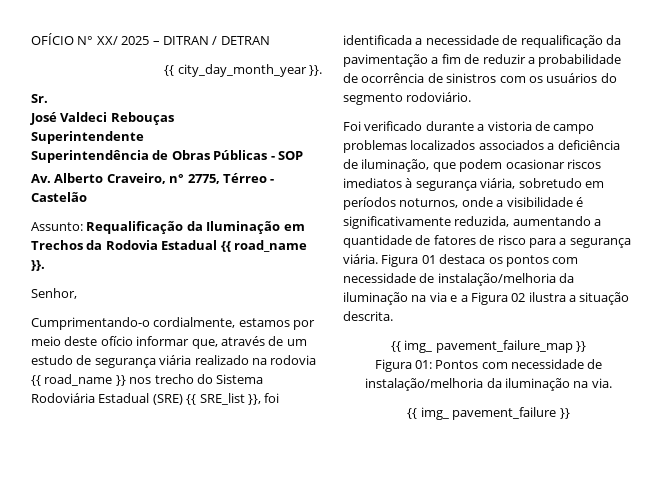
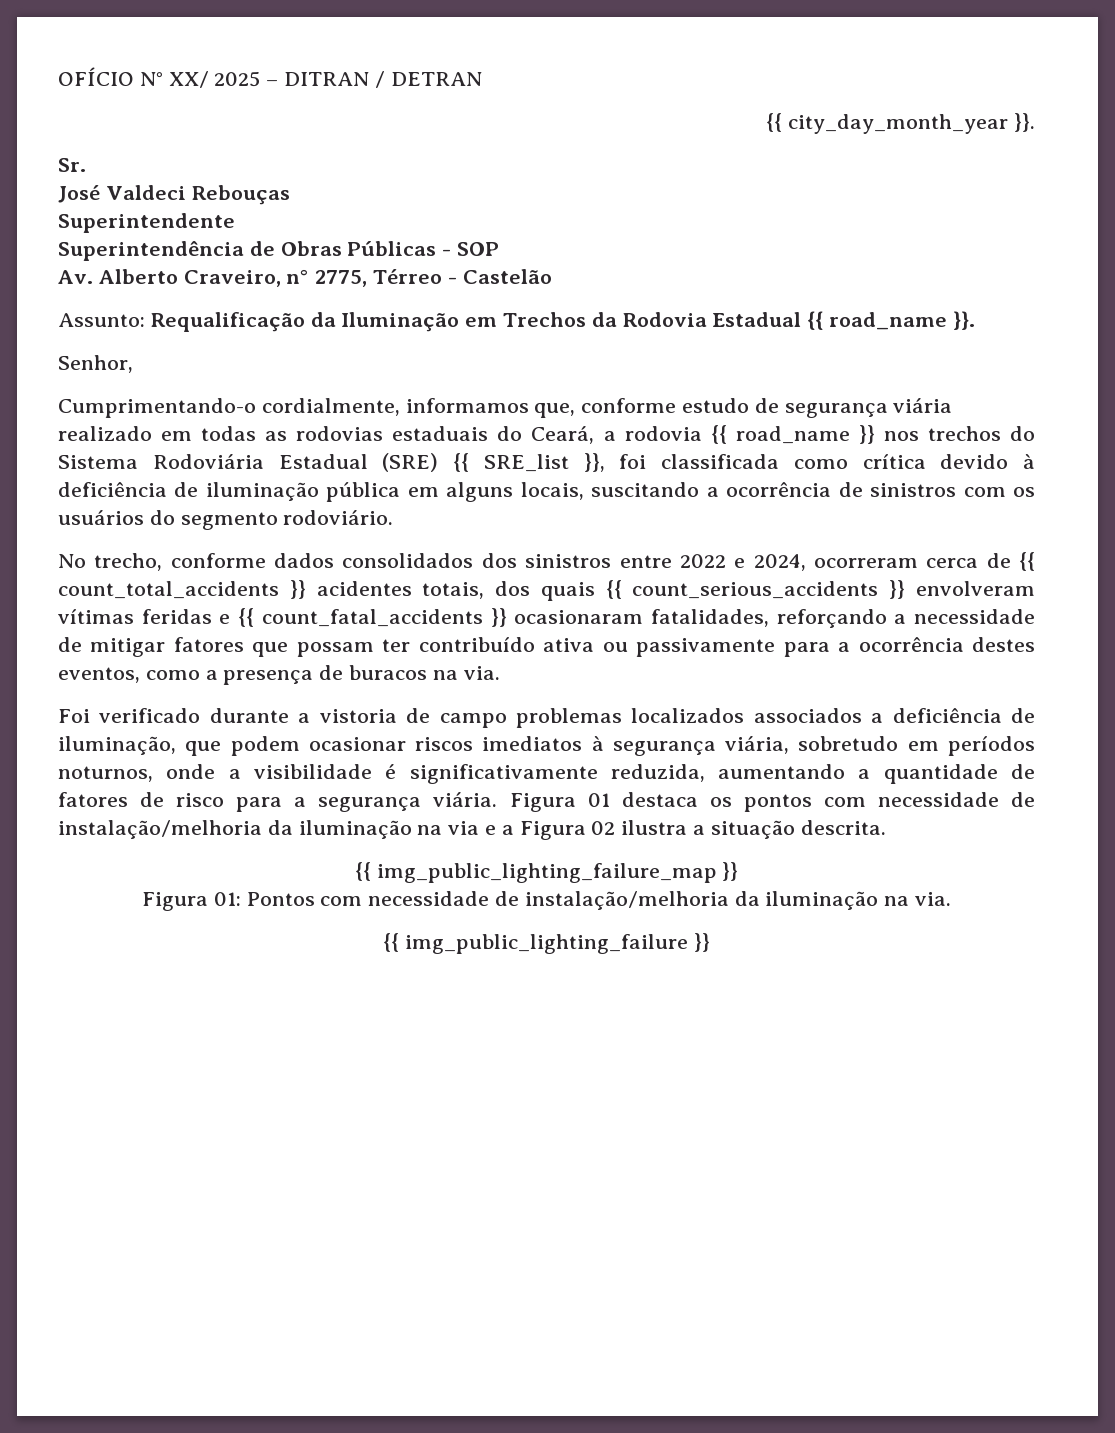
[238,318,316,330] [31,336,307,349] estamos por meio deste ofício informar que, através de um -> [405,398,677,418] informamos que, conforme
[251,358,267,365] na -> [161,426,616,444] em todas as rodovias estaduais do Ceará, a
[154,374,194,384] trecho -> [927,426,1001,441] trechos
[343,35,621,48] [343,54,622,67] [343,73,358,83] identificada a necessidade de requalificação da pavimentação a fim de reduzir a probabilidade de -> [661,454,1035,469] [58,482,719,502] classificada como crítica devido à deficiência de iluminação pública em alguns locais, suscitando a
(472, 97) none -> [58,552,1036,571] [58,580,1036,601] [58,608,1035,628] [58,637,1035,657] [58,665,500,685] // No trecho, conforme dados consolidados dos sinistros entre 2022 e 2024, ocorreram cerca de {{ count_total_accidents }} acidentes totais, dos quais {{ count_serious_accidents }} envolveram vítimas feridas e {{ count_fatal_accidents }} ocasionaram fatalidades, reforçando a necessidade de mitigar fatores que possam ter contribuído ativa ou passivamente para a ocorrência destes eventos, como a presença de buracos na via.
[404,340,573,353] img_ pavement_failure_map -> [376,863,717,883] img_public_lighting_failure_map
[420,407,557,420] img_ pavement_failure -> [405,934,688,954] img_public_lighting_failure

